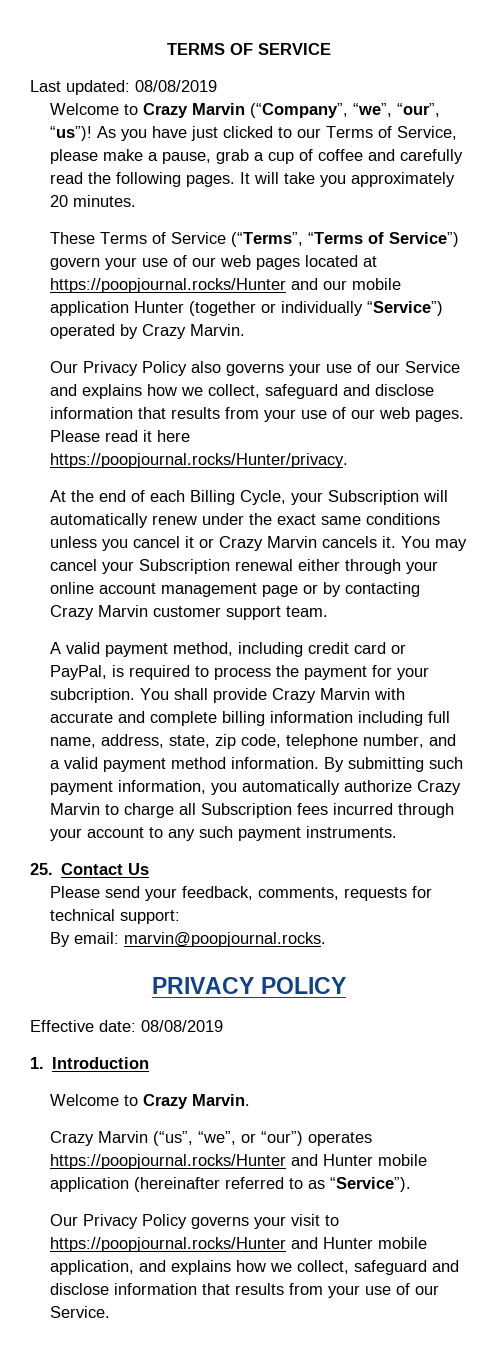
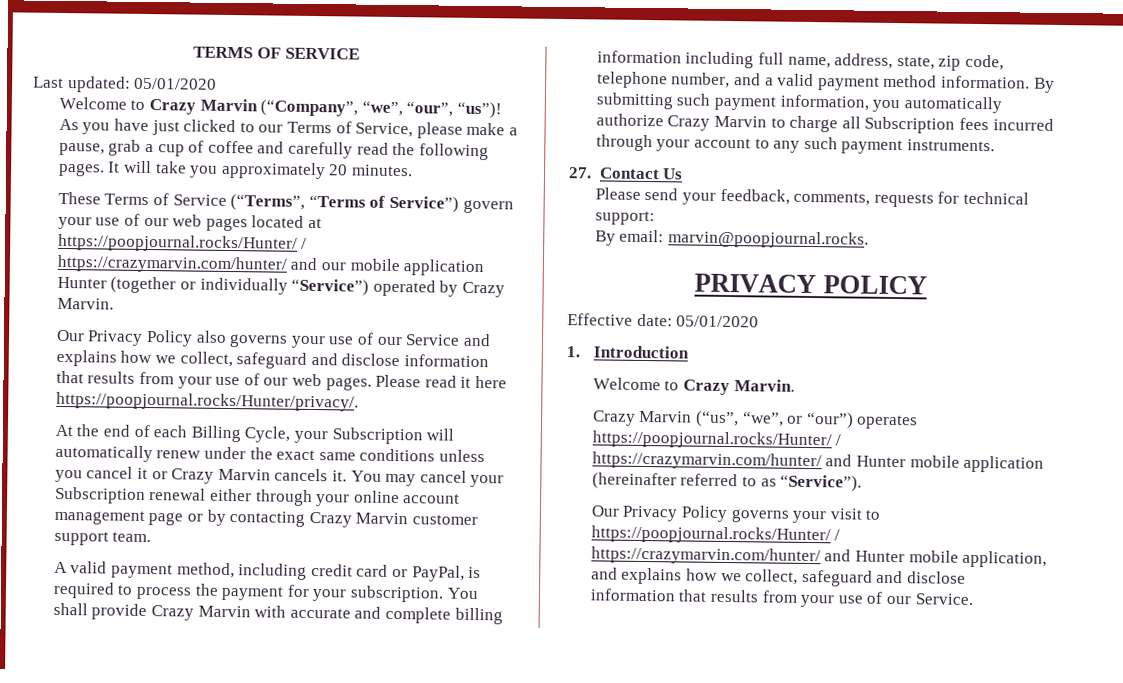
[135,80,217,92] 08/08/2019 -> [134,77,218,90] 05/01/2020
[50,278,287,293] https://poopjournal.rocks/Hunter -> [57,233,308,253] [56,254,287,274] https://poopjournal.rocks/Hunter/ / https://crazymarvin.com/hunter/
[50,453,349,468] https://poopjournal.rocks/Hunter/privacy. -> [55,391,359,412] https://poopjournal.rocks/Hunter/privacy/.
[50,688,136,703] subcription. -> [349,585,444,603] subscription.
[30,863,53,875] 25. -> [568,167,592,179] 27.
[141,1020,223,1032] 08/08/2019 -> [676,315,760,328] 05/01/2020
[50,1154,287,1169] https://poopjournal.rocks/Hunter -> [591,430,842,450] [591,451,822,471] https://poopjournal.rocks/Hunter/ / https://crazymarvin.com/hunter/
[50,1237,287,1252] https://poopjournal.rocks/Hunter -> [590,525,841,545] [590,546,821,566] https://poopjournal.rocks/Hunter/ / https://crazymarvin.com/hunter/

